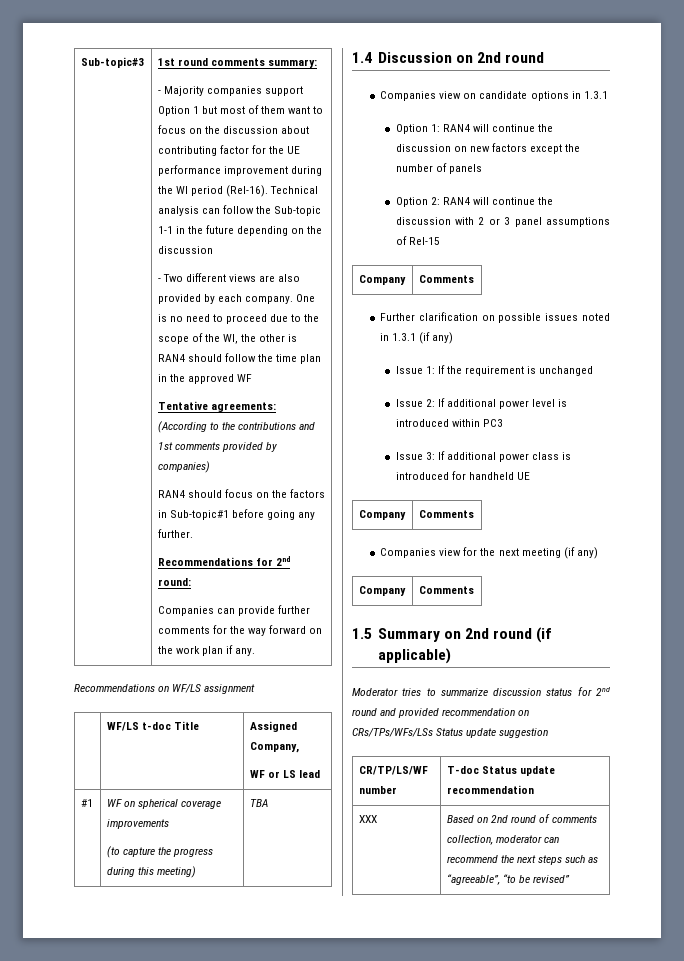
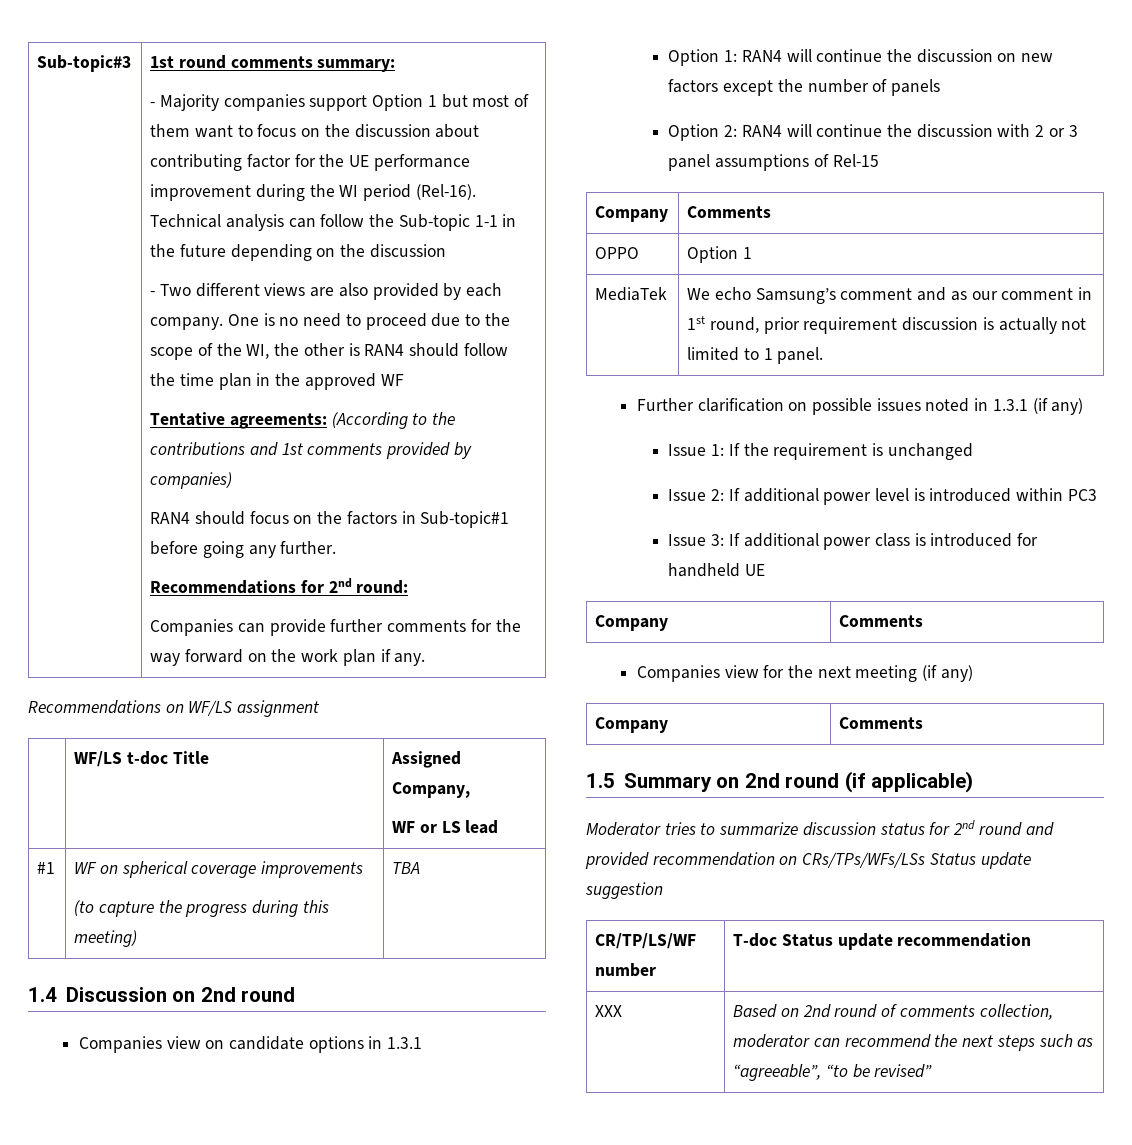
(474, 279) none -> [595,247,640,259] [687,246,753,263] [595,287,668,301] [687,287,1093,304] [687,316,1087,334] [687,347,824,364] // OPPO | Option 1 // MediaTek | We echo Samsung’s comment and as our comment in 1st round, prior requirement discussion is actually not limited to 1 panel.

